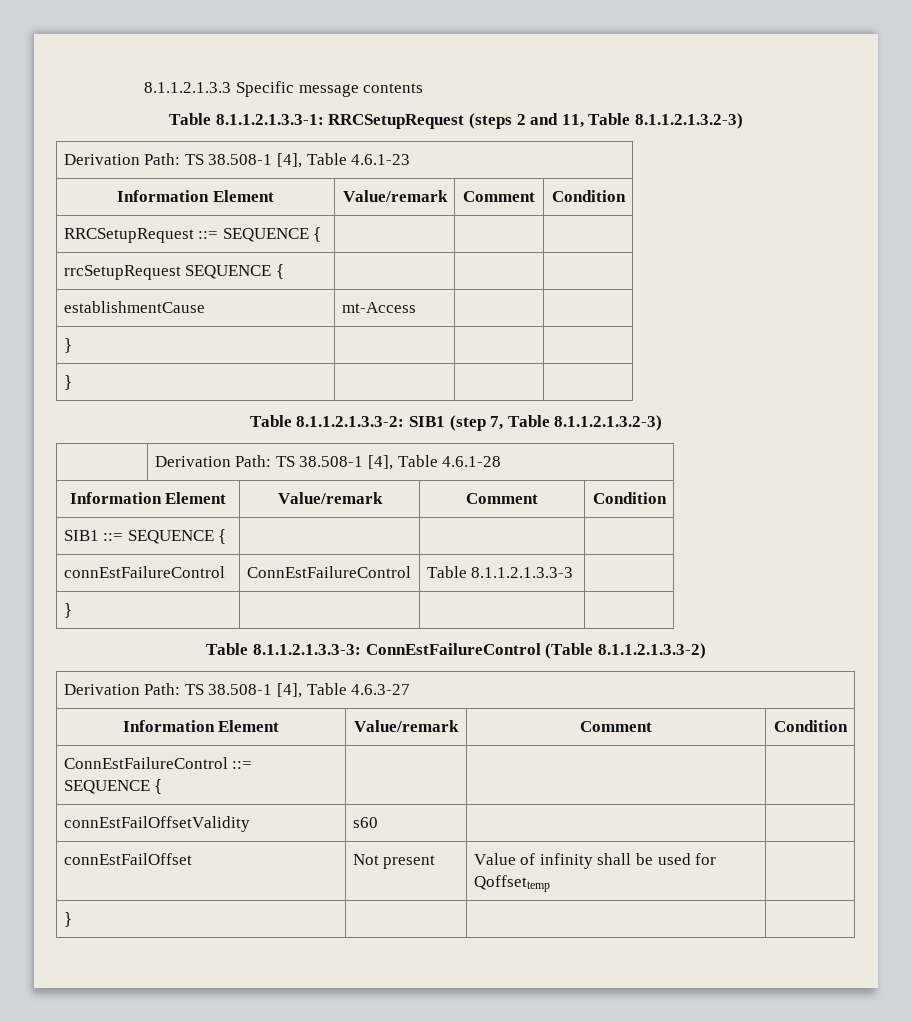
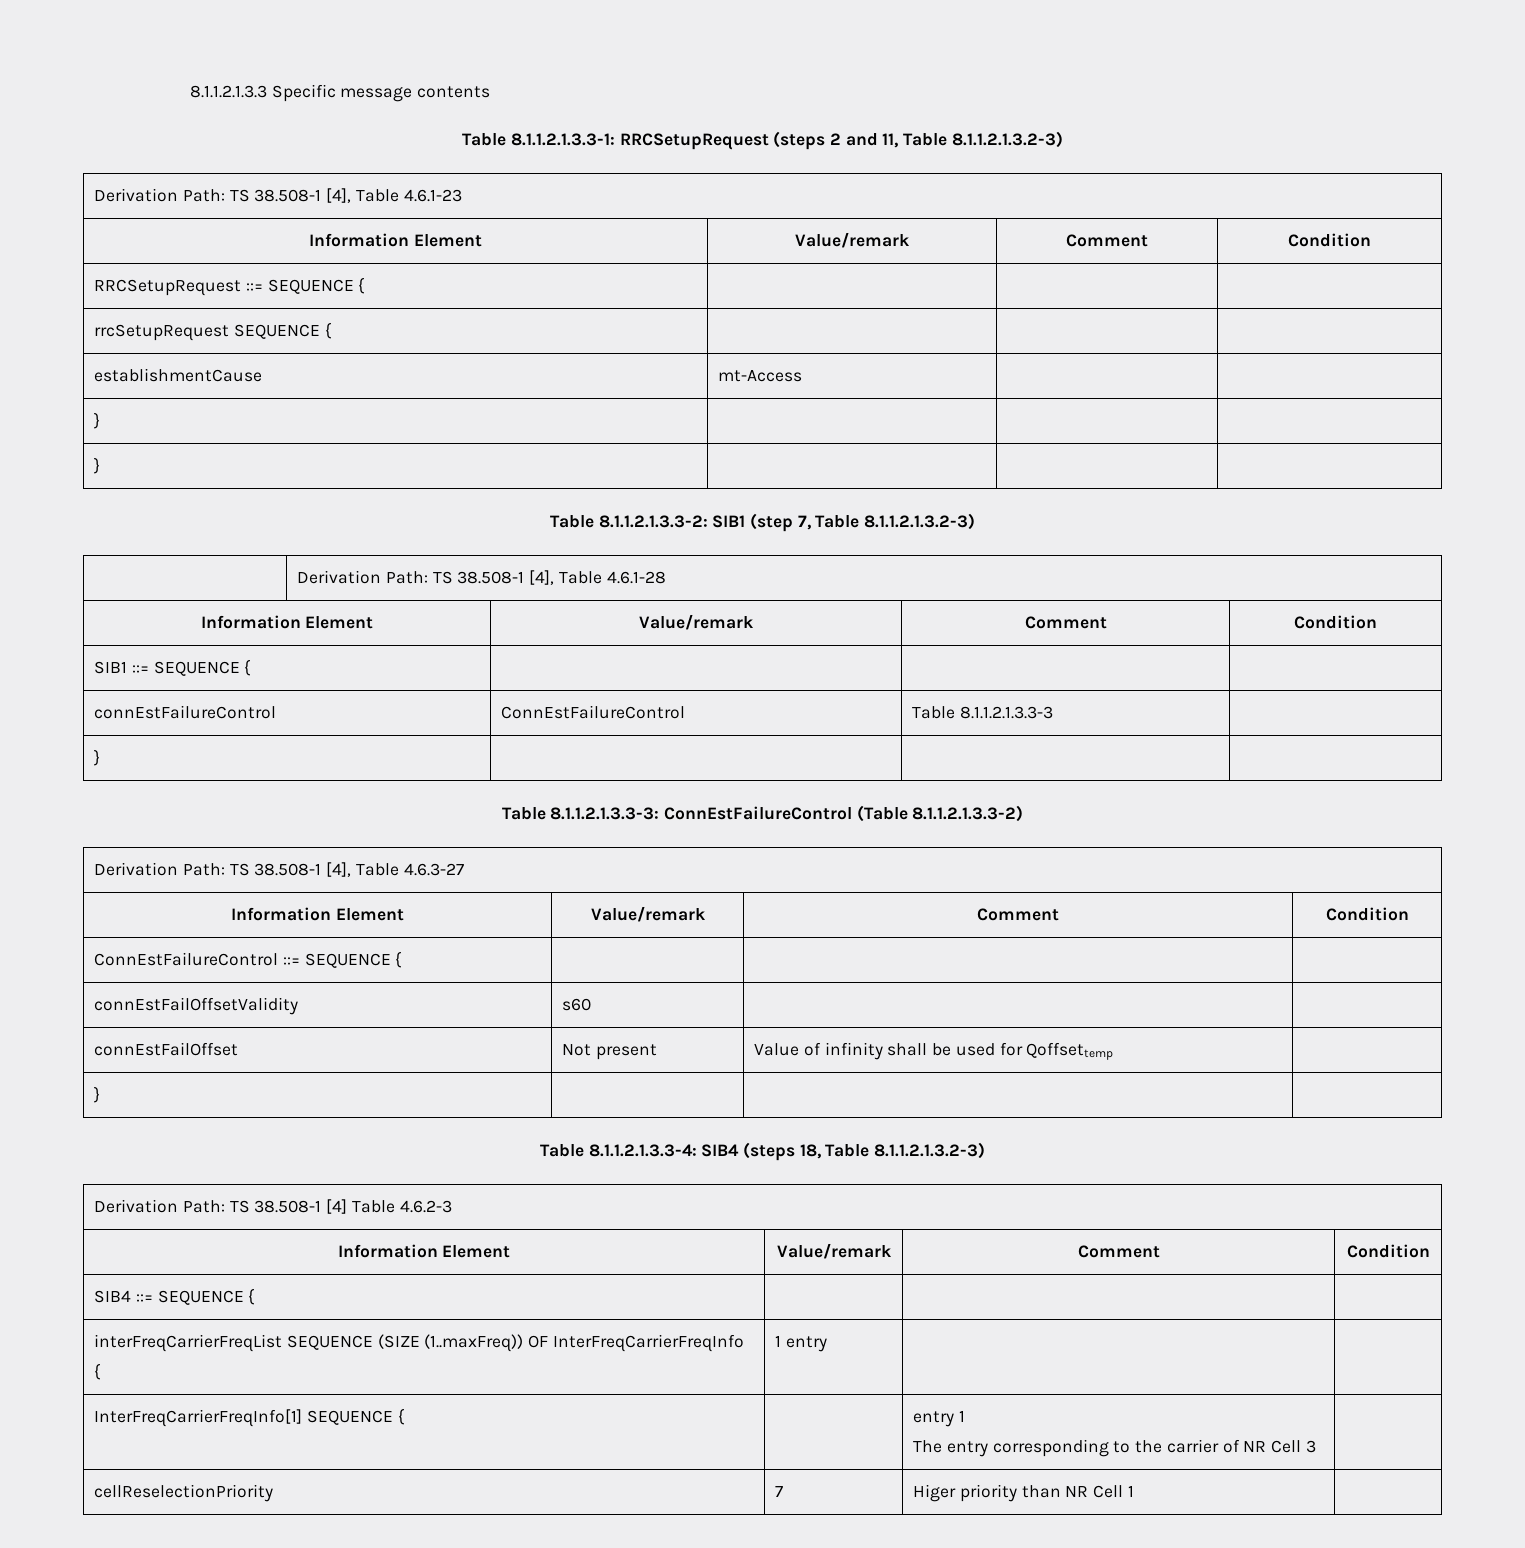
(72, 919) none -> [539,1142,986,1161] [94,1199,452,1214] [337,1244,511,1258] [776,1243,892,1259] [1077,1245,1160,1258] [1346,1244,1430,1258] [94,1288,255,1305] [94,1334,744,1352] [94,1363,101,1380] [775,1335,828,1352] [94,1408,404,1427] [913,1410,966,1427] [913,1439,1316,1457] [94,1484,274,1502] [775,1486,784,1497] [913,1484,1134,1502] // Table 8.1.1.2.1.3.3-4: SIB4 (steps 18, Table 8.1.1.2.1.3.2-3) // Derivation Path: TS 38.508-1 [4] Table 4.6.2-3 // Information Element | Value/remark | Comment | Condition // SIB4 ::= SEQUENCE { | | | // interFreqCarrierFreqList SEQUENCE (SIZE (1..maxFreq)) OF InterFreqCarrierFreqInfo { | 1 entry | | // InterFreqCarrierFreqInfo[1] SEQUENCE { | | entry 1 // The entry corresponding to the carrier of NR Cell 3 | // cellReselectionPriority | 7 | Higer priority than NR Cell 1 |

